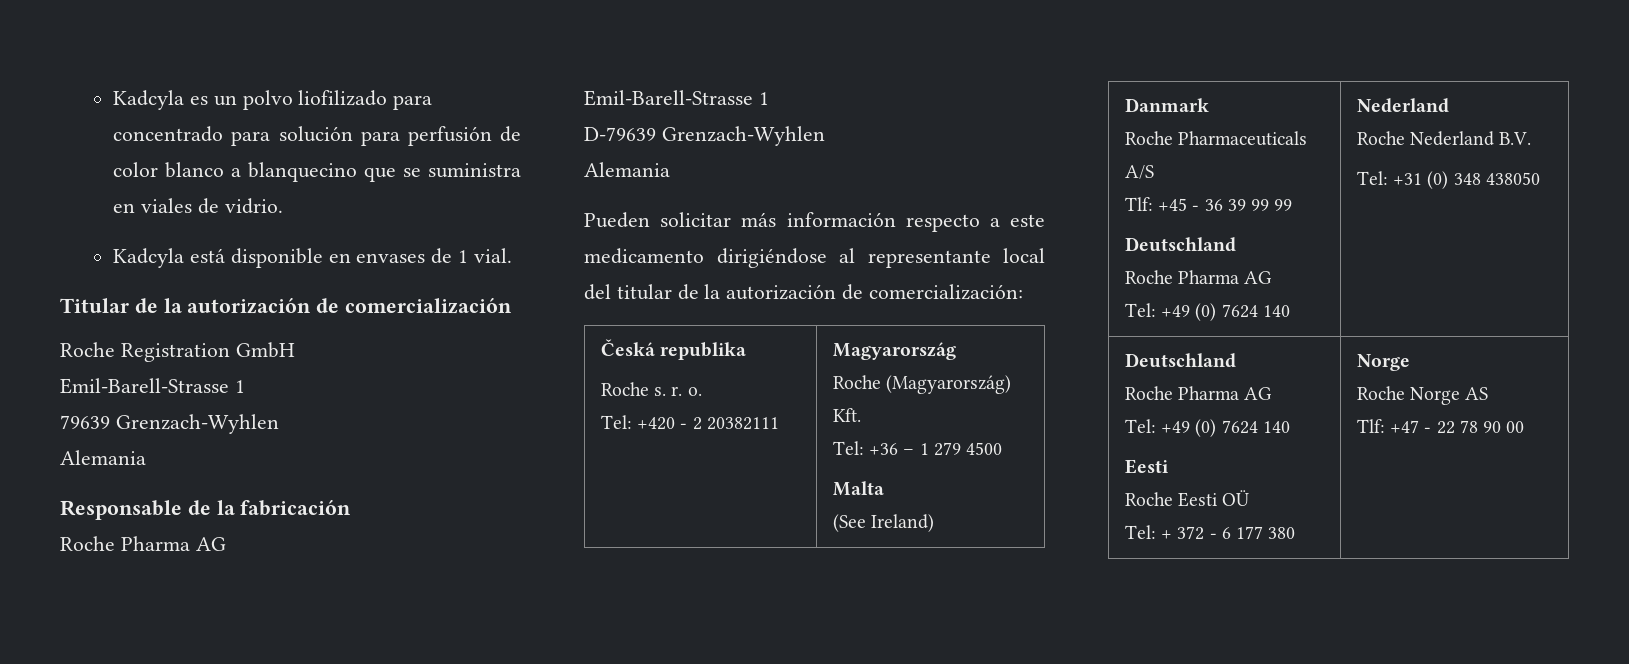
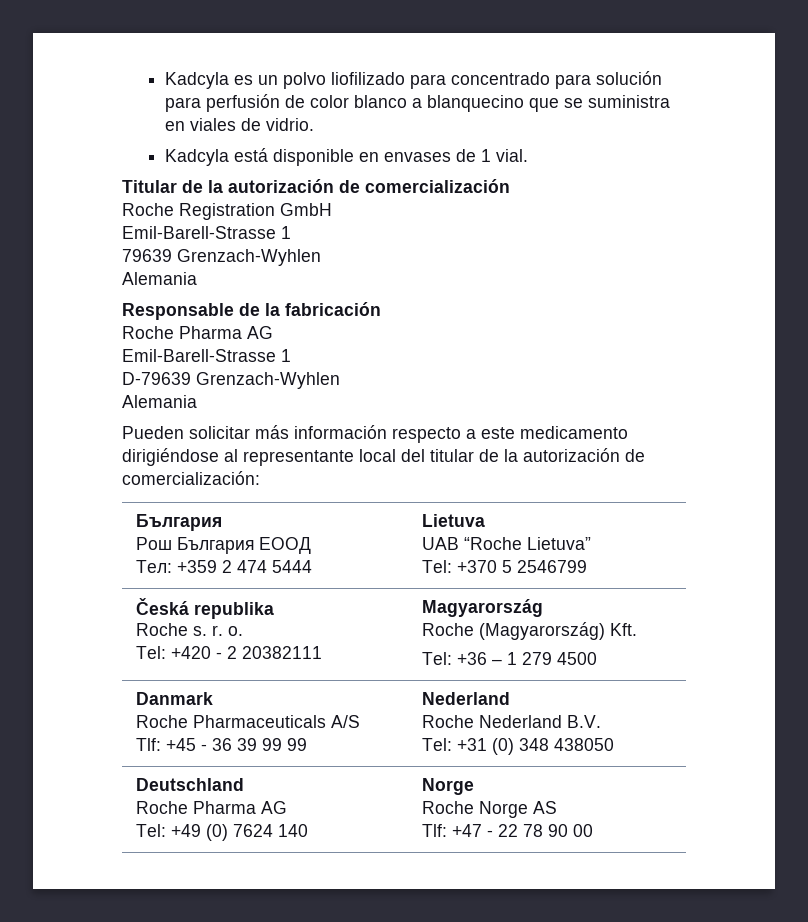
(1023, 292) none -> [135,514,222,531] [135,537,311,554] [135,560,312,573] [421,514,485,527] [421,537,591,550] [421,560,587,573] // България // Рош България ЕООД // Тел: +359 2 474 5444 | Lietuva // UAB “Roche Lietuva” // Tel: +370 5 2546799
[832,481,884,496] [832,514,934,532] // Malta // (See Ireland) -> (597, 658) none
[1124,237,1236,252] [1124,270,1272,284] [1124,303,1290,321] // Deutschland // Roche Pharma AG // Tel: +49 (0) 7624 140 -> (307, 744) none
[1124,459,1169,474] [1124,490,1250,507] [1124,525,1296,540] // Eesti // Roche Eesti OÜ // Tel: + 372 - 6 177 380 -> (308, 830) none

